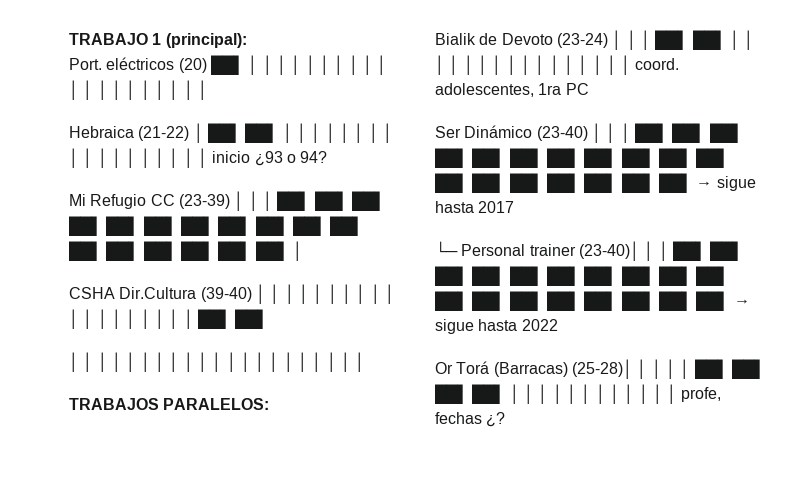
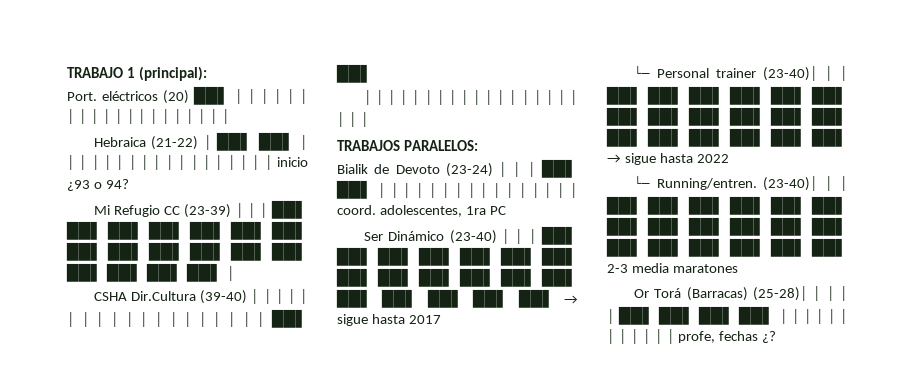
(558, 325) none -> [633,175,848,191] [606,196,848,215] [606,217,848,236] [606,238,848,257] [607,263,738,273] // └─ Running/entren. (23-40)│ │ │ ██▌ ██▌ ██▌ ██▌ ██▌ ██▌ ██▌ ██▌ ██▌ ██▌ ██▌ ██▌ ██▌ ██▌ ██▌ ██▌ ██▌ ██▌ 2-3 media maratones

